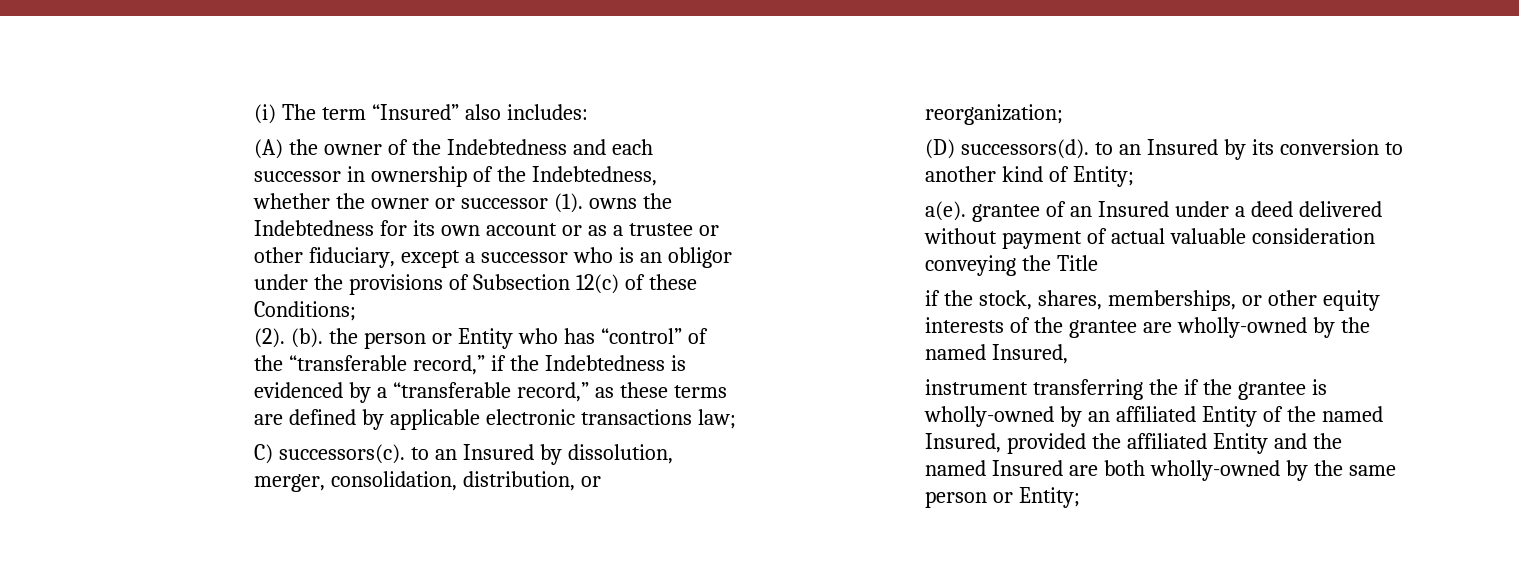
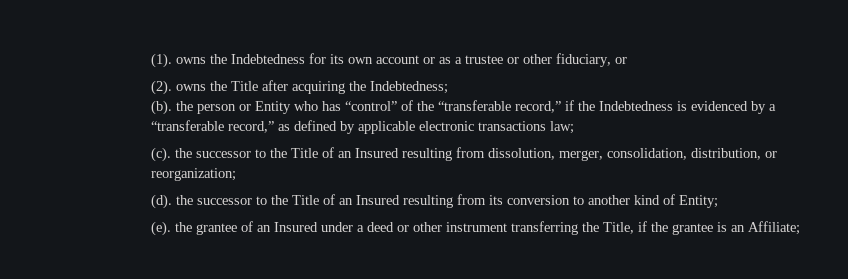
[254,104,588,124] [254,139,653,159] [254,166,657,187] [253,193,548,209] (i) The term “Insured” also includes: // (A) the owner of the Indebtedness and each successor in ownership of the Indebtedness, whether the owner or successor -> (151, 60) none
[400,247,732,268] [254,274,697,295] [254,301,357,321] [254,328,286,348] except a successor who is an obligor under the provisions of Subsection 12(c) of these Conditions; // (2). -> [615,57,628,64] [151,80,449,95] or // (2). owns the Title after acquiring the Indebtedness; //
[619,382,727,398] [254,414,284,425] these terms are -> (291, 127) none
[254,444,562,465] C) successors(c). to an Insured by -> [151,147,486,162] (c). the successor to the Title of an Insured resulting from
[925,139,1246,160] (D) successors(d). to an Insured by -> [151,194,487,209] (d). the successor to the Title of an Insured resulting from
[925,201,967,221] a(e). -> [151,221,193,236] (e). the
[1298,201,1382,217] [924,228,1375,249] [925,255,1098,276] [925,290,1380,311] [925,317,1370,338] [925,344,1068,364] delivered without payment of actual valuable consideration conveying the Title // if the stock, shares, memberships, or other equity interests of the grantee are wholly-owned by the named Insured, // -> [397,222,443,232] or other
(1178, 387) none -> [603,222,635,234] Title,
[924,406,1383,427] [925,433,1342,454] [925,460,1396,481] [925,487,1080,508] wholly-owned by an affiliated Entity of the named Insured, provided the affiliated Entity and the named Insured are both wholly-owned by the same person or Entity; -> [731,221,801,235] an Affiliate;

